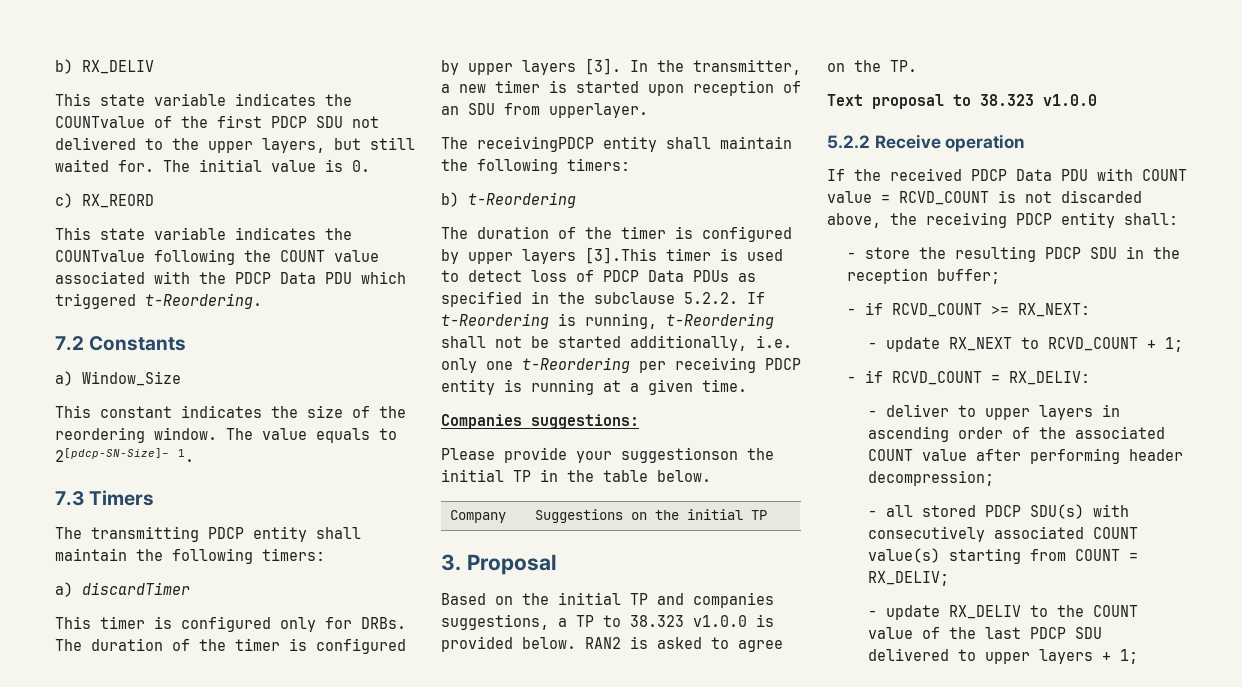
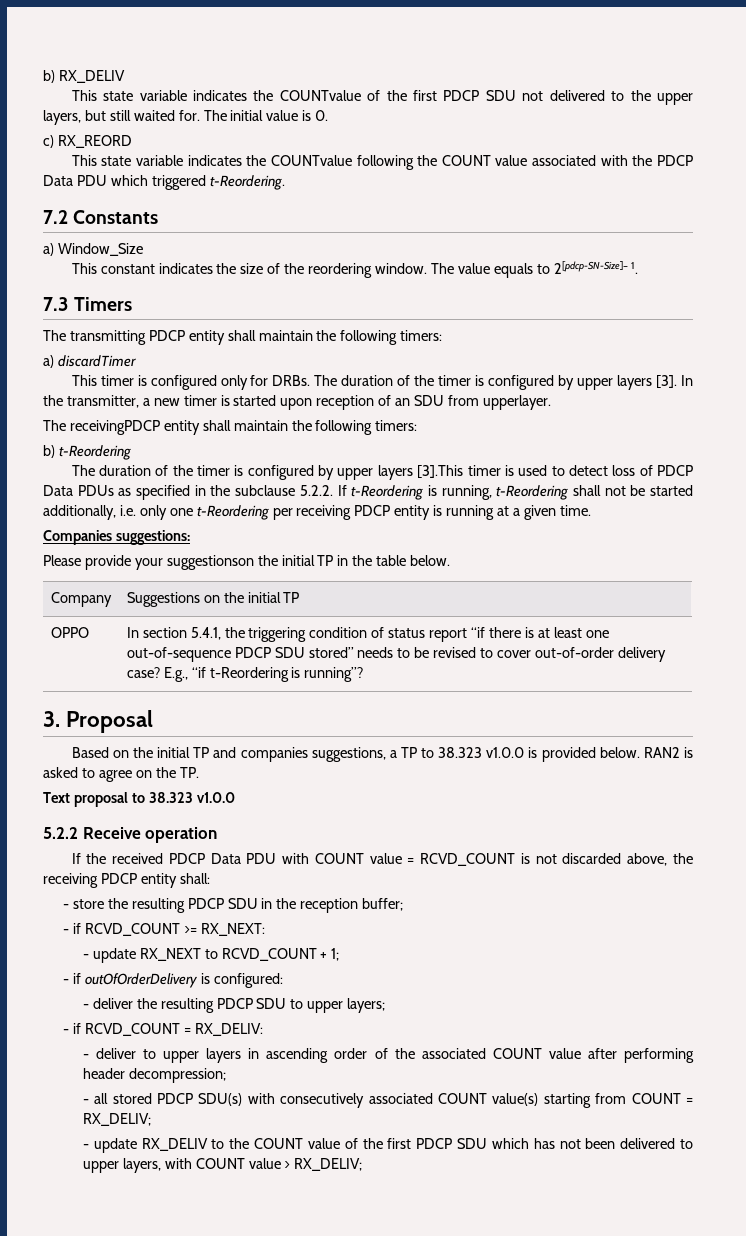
(767, 515) none -> [50,627,89,638] [126,627,609,642] [126,647,666,662] [126,667,364,682] // OPPO | In section 5.4.1, the triggering condition of status report “if there is at least one out-of-sequence PDCP SDU stored” needs to be revised to cover out-of-order delivery case? E.g., “if t-Reordering is running”?
(1183, 344) none -> [62,973,283,988] [82,998,386,1013] // - if outOfOrderDelivery is configured: // - deliver the resulting PDCP SDU to upper layers;
[984,627,1102,639] [867,648,1138,664] last PDCP SDU delivered to upper layers + 1; -> [387,1138,693,1149] [82,1158,363,1173] first PDCP SDU which has not been delivered to upper layers, with COUNT value > RX_DELIV;

